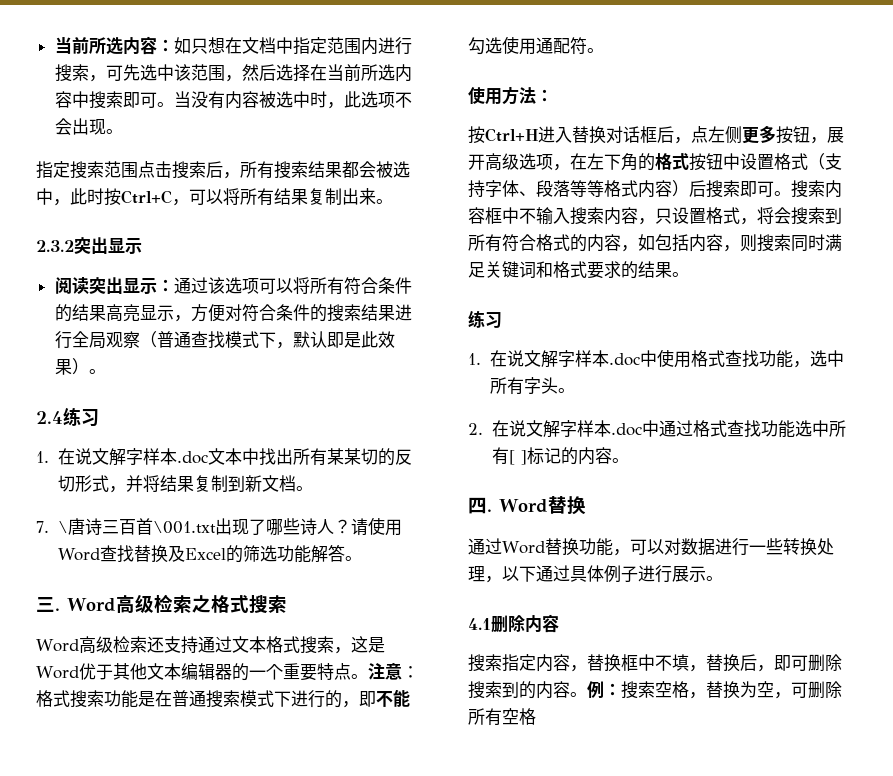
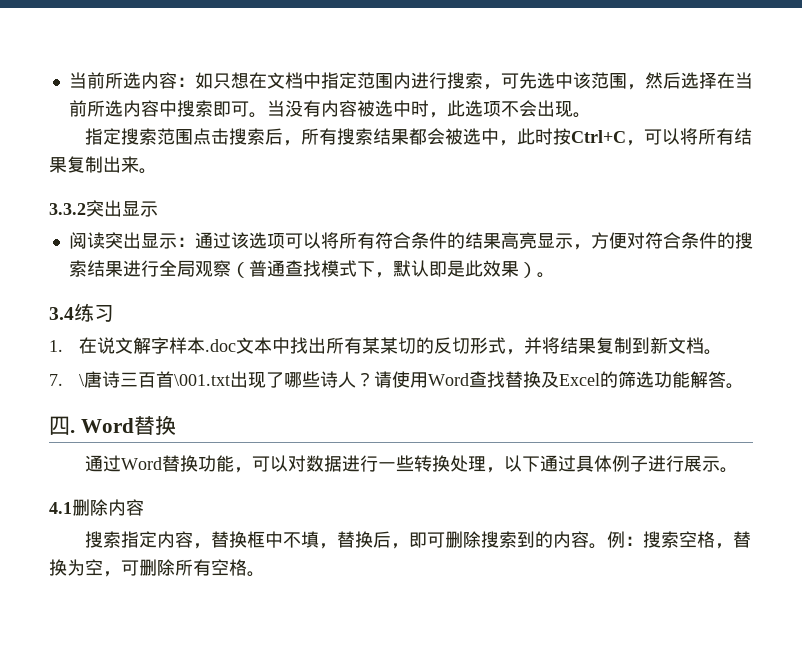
[36,240,74,252] 2.3.2 -> [49,203,86,215] 3.3.2
[36,411,63,424] 2.4 -> [49,307,74,320] 3.4
[36,594,287,614] [36,636,385,654] [36,663,419,681] [36,689,410,708] [468,36,604,55] [468,86,553,105] [468,125,844,144] [468,153,842,171] [468,180,842,198] [468,207,842,225] [468,234,842,252] [468,261,689,279] [468,310,502,328] [468,349,844,368] [489,377,575,395] [468,420,846,438] [491,447,629,465] // 三. Word高级检索之格式搜索 // Word高级检索还支持通过文本格式搜索，这是Word优于其他文本编辑器的一个重要特点。注意：格式搜索功能是在普通搜索模式下进行的，即不能勾选使用通配符。 // 使用方法： // 按Ctrl+H进入替换对话框后，点左侧更多按钮，展开高级选项，在左下角的格式按钮中设置格式（支持字体、段落等等格式内容）后搜索即可。搜索内容框中不输入搜索内容，只设置格式，将会搜索到所有符合格式的内容，如包括内容，则搜索同时满足关键词和格式要求的结果。 // 练习 // 1.在说文解字样本.doc中使用格式查找功能，选中所有字头。 // 2.在说文解字样本.doc中通过格式查找功能选中所有[ ]标记的内容。 -> (744, 386) none
(536, 716) none -> [247,571,265,577] 。

